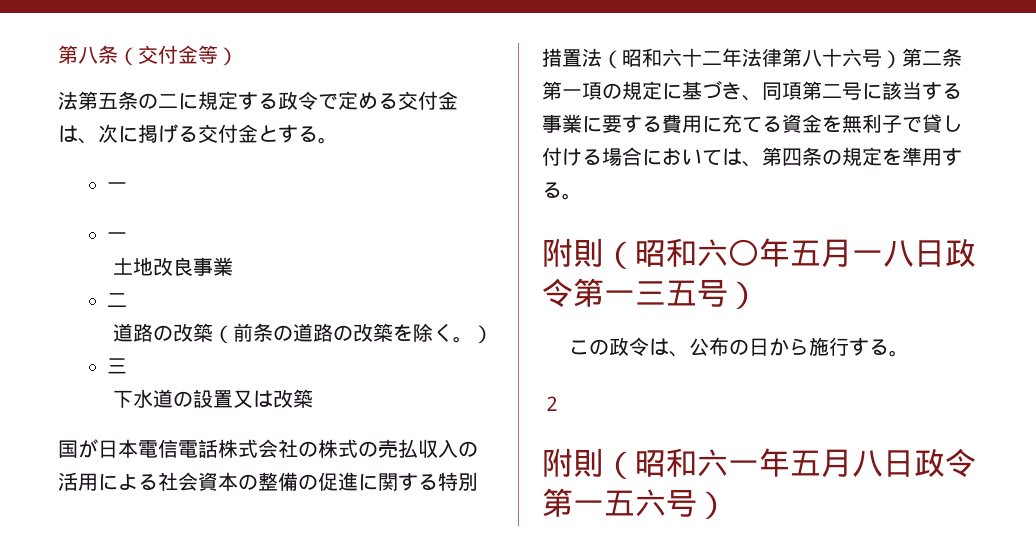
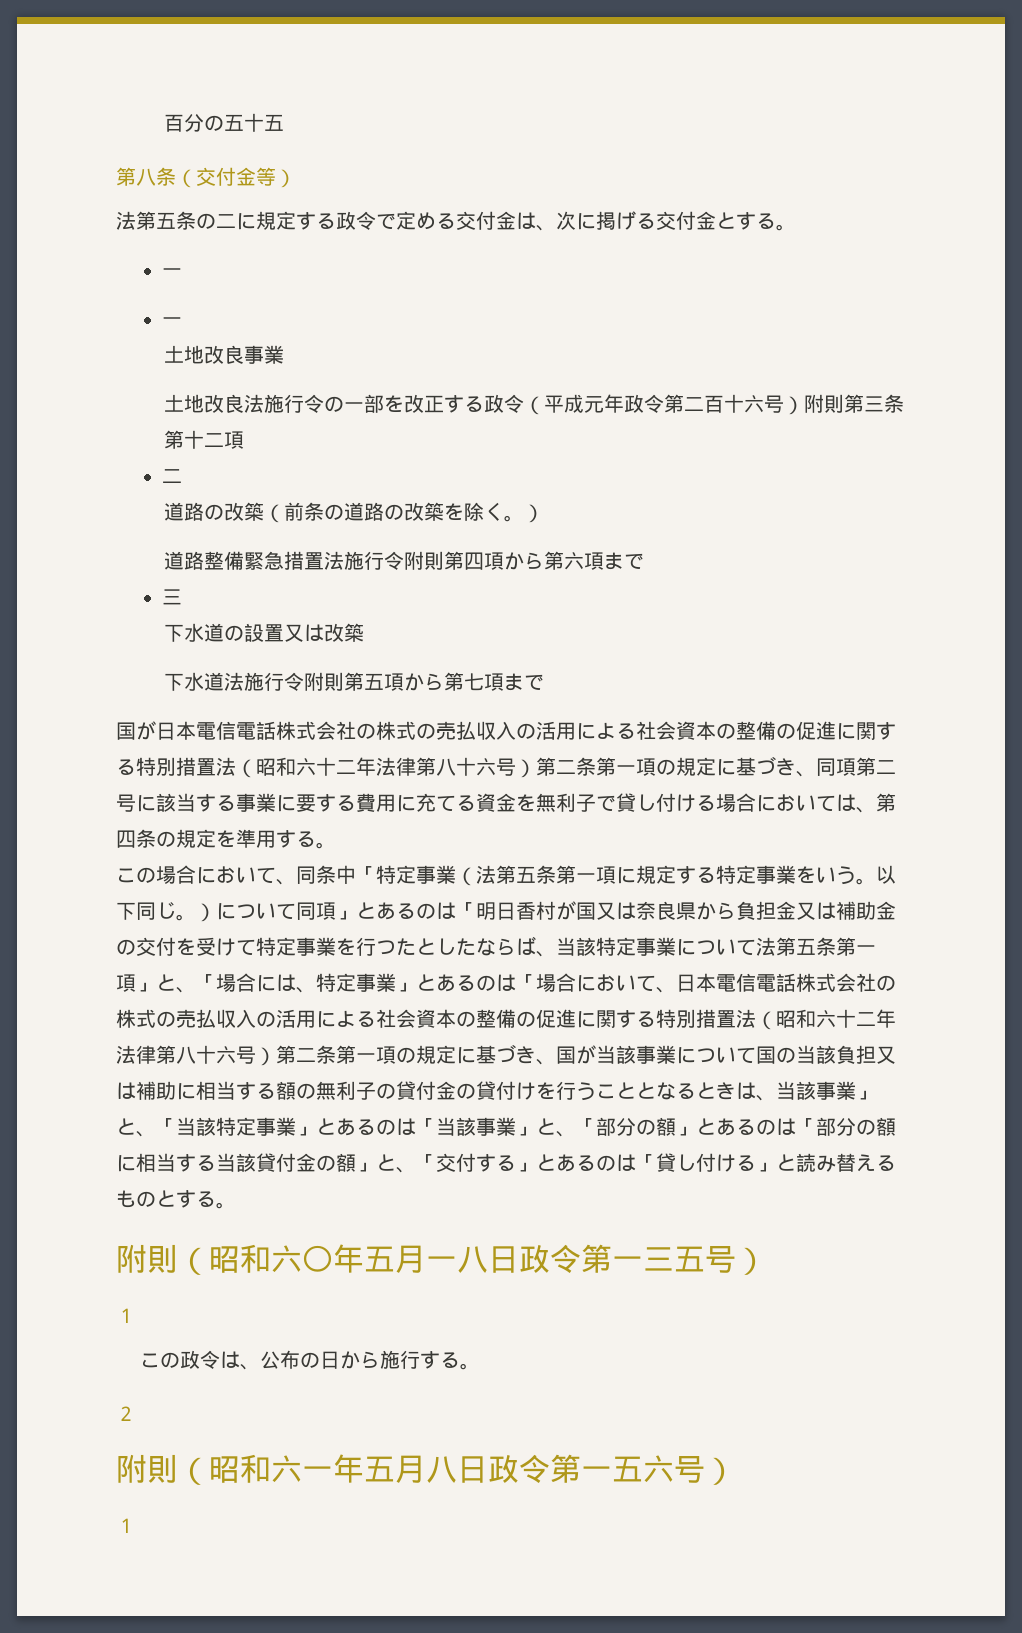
(58, 54) none -> [164,113,285,132] 百分の五十五 //
(233, 266) none -> [164,394,905,415] [164,430,245,449] // 土地改良法施行令の一部を改正する政令（平成元年政令第二百十六号）附則第三条第十二項
(493, 334) none -> [164,551,645,570] // 道路整備緊急措置法施行令附則第四項から第六項まで
(313, 398) none -> [164,672,545,691] // 下水道法施行令附則第五項から第七項まで
(582, 196) none -> [116,865,896,886] [116,901,896,922] [116,936,876,957] [116,973,896,993] [116,1009,896,1030] [116,1044,896,1066] [116,1081,876,1101] [116,1117,896,1137] [116,1153,896,1173] [116,1190,236,1209] // この場合において、同条中「特定事業（法第五条第一項に規定する特定事業をいう。以下同じ。）について同項」とあるのは「明日香村が国又は奈良県から負担金又は補助金の交付を受けて特定事業を行つたとしたならば、当該特定事業について法第五条第一項」と、「場合には、特定事業」とあるのは「場合において、日本電信電話株式会社の株式の売払収入の活用による社会資本の整備の促進に関する特別措置法（昭和六十二年法律第八十六号）第二条第一項の規定に基づき、国が当該事業について国の当該負担又は補助に相当する額の無利子の貸付金の貸付けを行うこととなるときは、当該事業」と、「当該特定事業」とあるのは「当該事業」と、「部分の額」とあるのは「部分の額に相当する当該貸付金の額」と、「交付する」とあるのは「貸し付ける」と読み替えるものとする。
(759, 295) none -> [116,1308,136,1323] // １
(728, 505) none -> [116,1518,136,1533] // １

